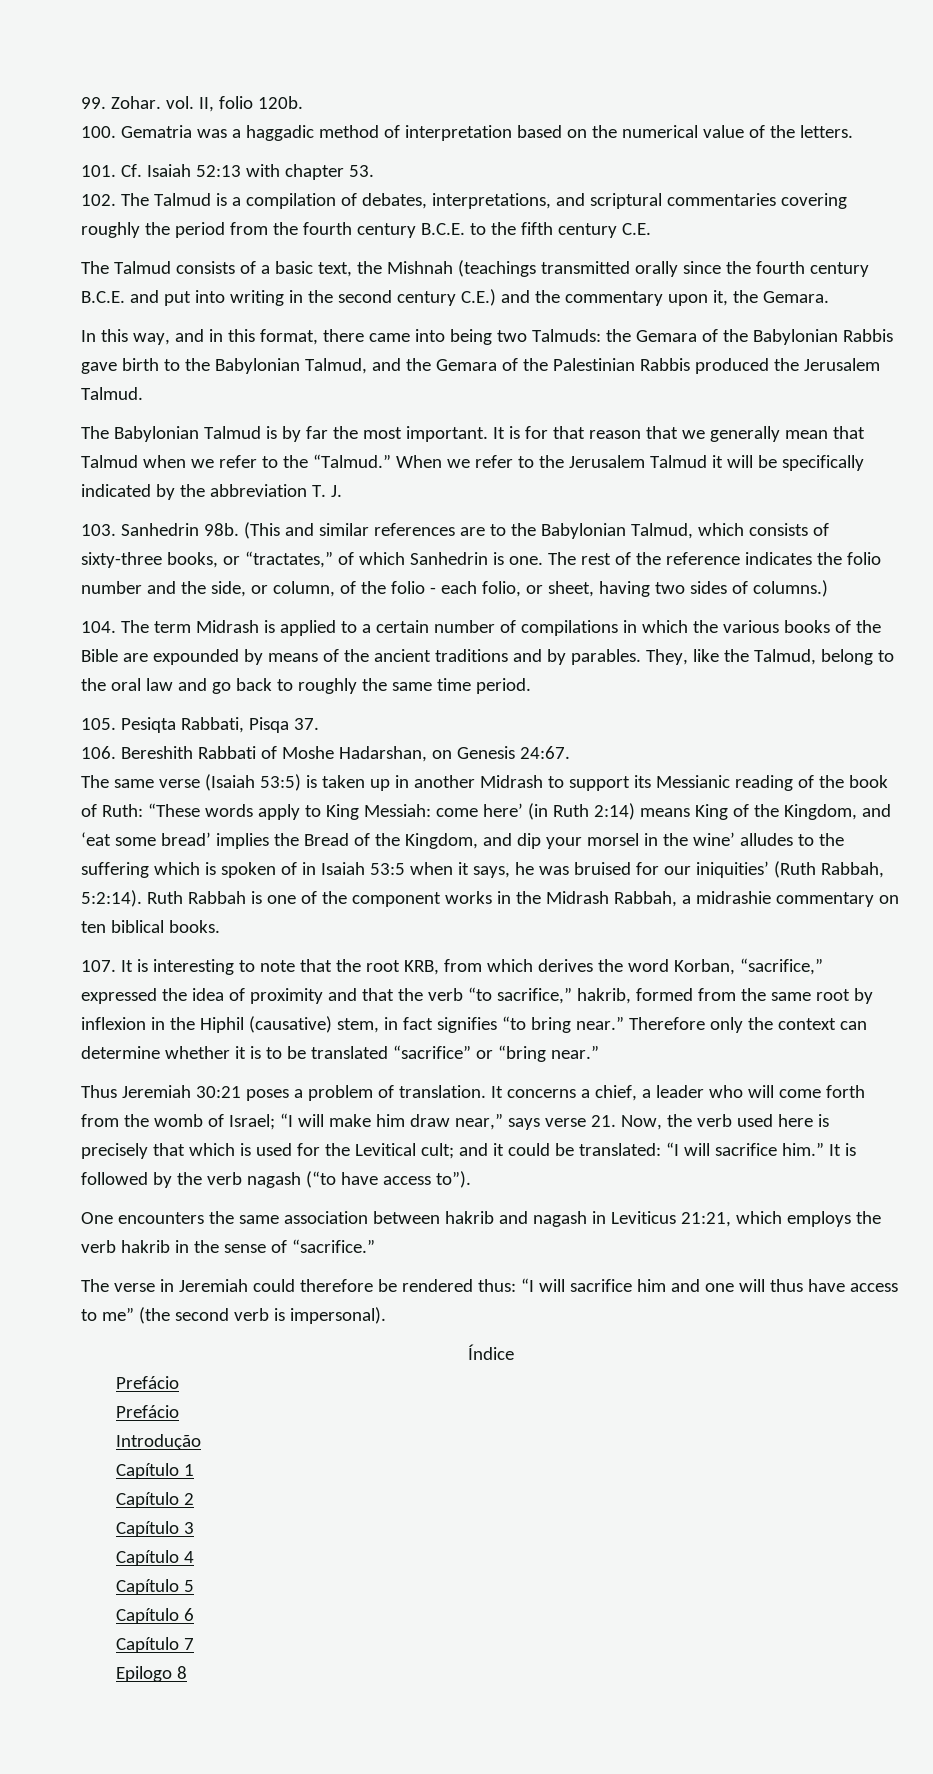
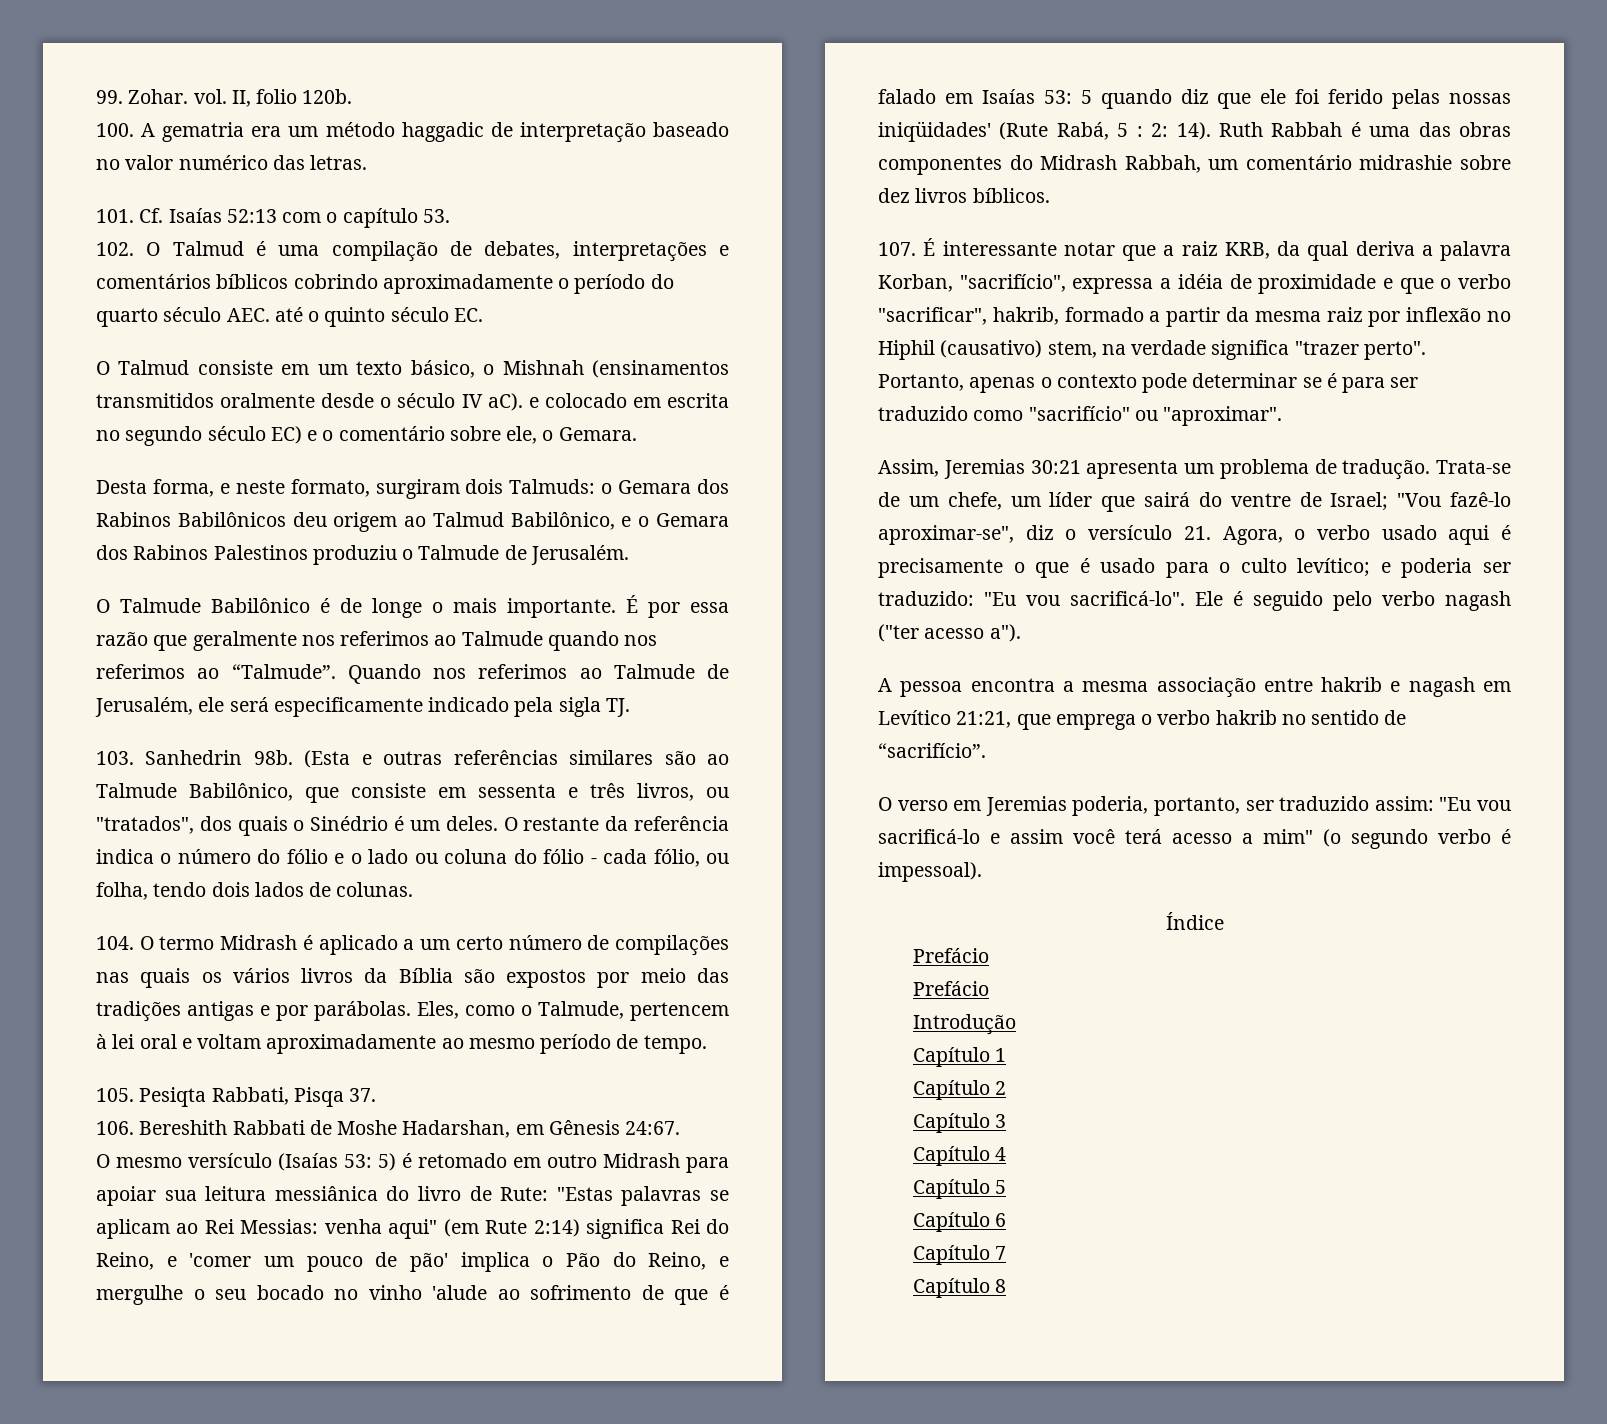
[120,125,853,141] [81,164,374,180] [81,193,847,209] [81,222,651,238] [81,260,869,277] [81,289,829,306] [81,329,893,345] [81,358,880,374] [81,387,143,400] [81,426,865,442] [81,454,864,471] [81,484,342,500] [81,522,829,539] [81,551,881,568] [81,580,828,597] [81,620,881,636] [81,649,894,665] [81,678,531,694] Gematria was a haggadic method of interpretation based on the numerical value of the letters. // 101. Cf. Isaiah 52:13 with chapter 53. // 102. The Talmud is a compilation of debates, interpretations, and scriptural commentaries covering roughly the period from the fourth century B.C.E. to the fifth century C.E. // The Talmud consists of a basic text, the Mishnah (teachings transmitted orally since the fourth century B.C.E. and put into writing in the second century C.E.) and the commentary upon it, the Gemara. // In this way, and in this format, there came into being two Talmuds: the Gemara of the Babylonian Rabbis gave birth to the Babylonian Talmud, and the Gemara of the Palestinian Rabbis produced the Jerusalem Talmud. // The Babylonian Talmud is by far the most important. It is for that reason that we generally mean that Talmud when we refer to the “Talmud.” When we refer to the Jerusalem Talmud it will be specifically indicated by the abbreviation T. J. // 103. Sanhedrin 98b. (This and similar references are to the Babylonian Talmud, which consists of sixty-three books, or “tractates,” of which Sanhedrin is one. The rest of the reference indicates the folio number and the side, or column, of the folio - each folio, or sheet, having two sides of columns.) // 104. The term Midrash is applied to a certain number of compilations in which the various books of the Bible are expounded by means of the ancient traditions and by parables. They, like the Talmud, belong to the oral law and go back to roughly the same time period. -> [141,122,729,143] [96,155,368,170] [96,208,450,228] [96,241,730,262] [96,274,674,294] [96,307,483,327] [96,360,729,378] [96,393,730,411] [96,426,637,446] [96,479,729,499] [96,512,730,532] [96,545,629,565] [96,595,729,618] [96,631,658,651] [96,664,729,684] [95,697,630,717] [96,750,730,768] [96,783,729,803] [96,816,729,836] [96,849,729,867] [96,882,414,900] [96,935,730,956] [96,968,729,988] [96,1001,729,1022] [96,1034,707,1054] A gematria era um método haggadic de interpretação baseado no valor numérico das letras. // 101. Cf. Isaías 52:13 com o capítulo 53. // 102. O Talmud é uma compilação de debates, interpretações e comentários bíblicos cobrindo aproximadamente o período do quarto século AEC. até o quinto século EC. // O Talmud consiste em um texto básico, o Mishnah (ensinamentos transmitidos oralmente desde o século IV aC). e colocado em escrita no segundo século EC) e o comentário sobre ele, o Gemara. // Desta forma, e neste formato, surgiram dois Talmuds: o Gemara dos Rabinos Babilônicos deu origem ao Talmud Babilônico, e o Gemara dos Rabinos Palestinos produziu o Talmude de Jerusalém. // O Talmude Babilônico é de longe o mais importante. É por essa razão que geralmente nos referimos ao Talmude quando nos referimos ao “Talmude”. Quando nos referimos ao Talmude de Jerusalém, ele será especificamente indicado pela sigla TJ. // 103. Sanhedrin 98b. (Esta e outras referências similares são ao Talmude Babilônico, que consiste em sessenta e três livros, ou "tratados", dos quais o Sinédrio é um deles. O restante da referência indica o número do fólio e o lado ou coluna do fólio - cada fólio, ou folha, tendo dois lados de colunas. // 104. O termo Midrash é aplicado a um certo número de compilações nas quais os vários livros da Bíblia são expostos por meio das tradições antigas e por parábolas. Eles, como o Talmude, pertencem à lei oral e voltam aproximadamente ao mesmo período de tempo.
[260,746,277,759] of -> [309,1120,332,1135] de
[431,746,515,759] on Genesis -> [515,1120,620,1135] em Gênesis
[81,774,888,791] [81,803,891,820] [81,832,844,849] [81,861,884,878] [81,890,899,907] [81,920,220,933] [81,958,823,975] [81,987,873,1004] [81,1016,867,1033] [81,1045,599,1062] [81,1085,865,1101] [81,1113,829,1130] [81,1142,856,1159] [81,1171,471,1188] [81,1211,881,1227] [81,1239,375,1253] [81,1278,898,1292] [81,1307,386,1324] The same verse (Isaiah 53:5) is taken up in another Midrash to support its Messianic reading of the book of Ruth: “These words apply to King Messiah: come here’ (in Ruth 2:14) means King of the Kingdom, and ‘eat some bread’ implies the Bread of the Kingdom, and dip your morsel in the wine’ alludes to the suffering which is spoken of in Isaiah 53:5 when it says, he was bruised for our iniquities’ (Ruth Rabbah, 5:2:14). Ruth Rabbah is one of the component works in the Midrash Rabbah, a midrashie commentary on ten biblical books. // 107. It is interesting to note that the root KRB, from which derives the word Korban, “sacrifice,” expressed the idea of proximity and that the verb “to sacrifice,” hakrib, formed from the same root by inflexion in the Hiphil (causative) stem, in fact signifies “to bring near.” Therefore only the context can determine whether it is to be translated “sacrifice” or “bring near.” // Thus Jeremiah 30:21 poses a problem of translation. It concerns a chief, a leader who will come forth from the womb of Israel; “I will make him draw near,” says verse 21. Now, the verb used here is precisely that which is used for the Levitical cult; and it could be translated: “I will sacrifice him.” It is followed by the verb nagash (“to have access to”). // One encounters the same association between hakrib and nagash in Leviticus 21:21, which employs the verb hakrib in the sense of “sacrifice.” // The verse in Jeremiah could therefore be rendered thus: “I will sacrifice him and one will thus have access to me” (the second verb is impersonal). -> [96,1153,729,1173] [96,1186,730,1206] [96,1219,729,1239] [96,1252,729,1272] [96,1285,729,1305] [878,89,1511,109] [878,121,1511,142] [878,155,1511,175] [878,188,1050,203] [878,238,1511,261] [878,274,1511,294] [878,307,1511,327] [878,340,1426,360] [878,373,1419,393] [878,406,1283,426] [878,459,1511,480] [878,492,1511,512] [878,525,1511,545] [878,558,1511,578] [878,591,1511,611] [878,624,1021,642] [878,677,1511,698] [878,710,1407,730] [878,743,986,758] [878,796,1511,816] [878,829,1511,849] [878,862,982,882] O mesmo versículo (Isaías 53: 5) é retomado em outro Midrash para apoiar sua leitura messiânica do livro de Rute: "Estas palavras se aplicam ao Rei Messias: venha aqui" (em Rute 2:14) significa Rei do Reino, e 'comer um pouco de pão' implica o Pão do Reino, e mergulhe o seu bocado no vinho 'alude ao sofrimento de que é falado em Isaías 53: 5 quando diz que ele foi ferido pelas nossas iniqüidades' (Rute Rabá, 5 : 2: 14). Ruth Rabbah é uma das obras componentes do Midrash Rabbah, um comentário midrashie sobre dez livros bíblicos. // 107. É interessante notar que a raiz KRB, da qual deriva a palavra Korban, "sacrifício", expressa a idéia de proximidade e que o verbo "sacrificar", hakrib, formado a partir da mesma raiz por inflexão no Hiphil (causativo) stem, na verdade significa "trazer perto". Portanto, apenas o contexto pode determinar se é para ser traduzido como "sacrifício" ou "aproximar". // Assim, Jeremias 30:21 apresenta um problema de tradução. Trata-se de um chefe, um líder que sairá do ventre de Israel; "Vou fazê-lo aproximar-se", diz o versículo 21. Agora, o verbo usado aqui é precisamente o que é usado para o culto levítico; e poderia ser traduzido: "Eu vou sacrificá-lo". Ele é seguido pelo verbo nagash ("ter acesso a"). // A pessoa encontra a mesma associação entre hakrib e nagash em Levítico 21:21, que emprega o verbo hakrib no sentido de “sacrifício”. // O verso em Jeremias poderia, portanto, ser traduzido assim: "Eu vou sacrificá-lo e assim você terá acesso a mim" (o segundo verbo é impessoal).
[115,1666,172,1682] Epilogo -> [912,1278,990,1298] Capítulo

